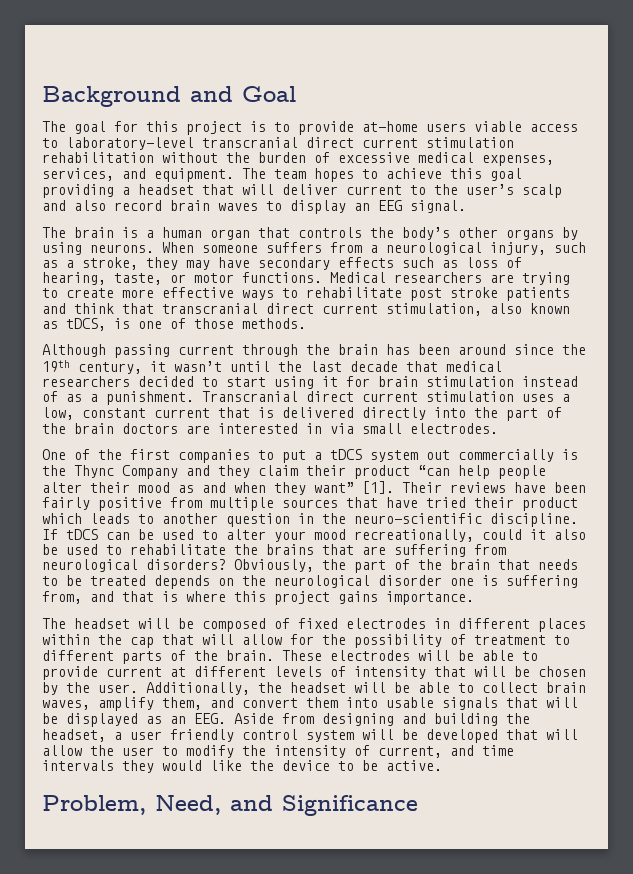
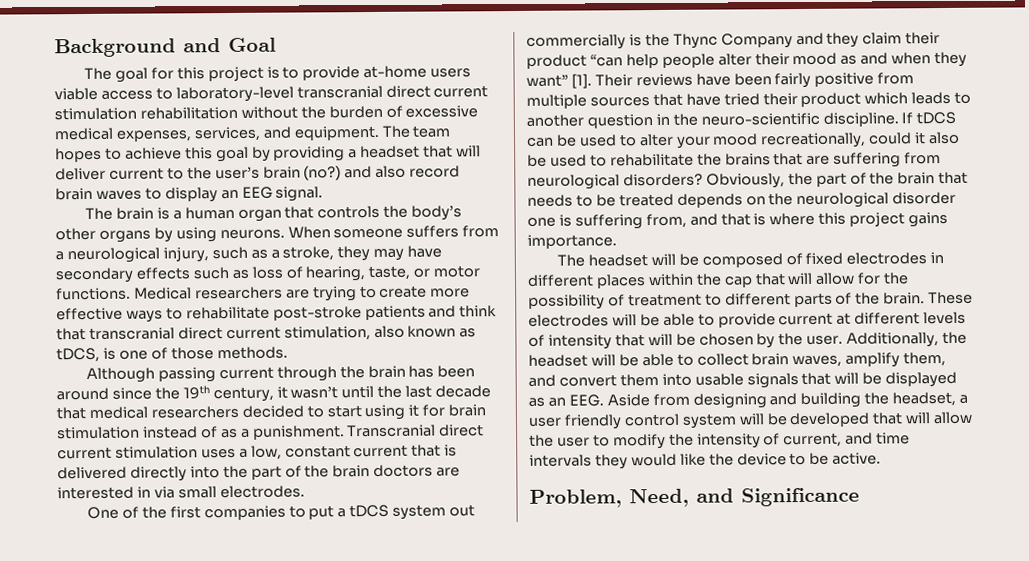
(522, 174) none -> [251,146,271,162] by
[522,184,562,198] scalp -> [262,165,342,181] brain (no?)
[410,287,498,301] post stroke -> [272,306,362,321] post-stroke

